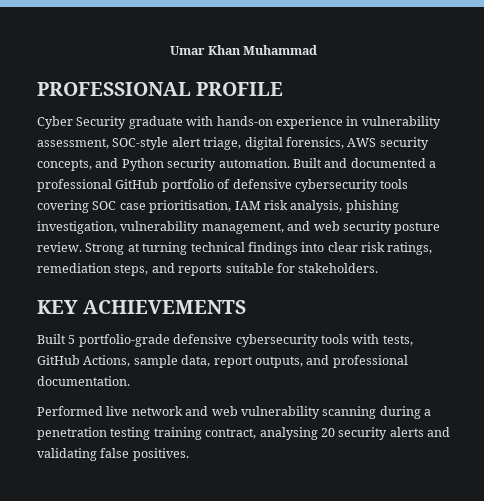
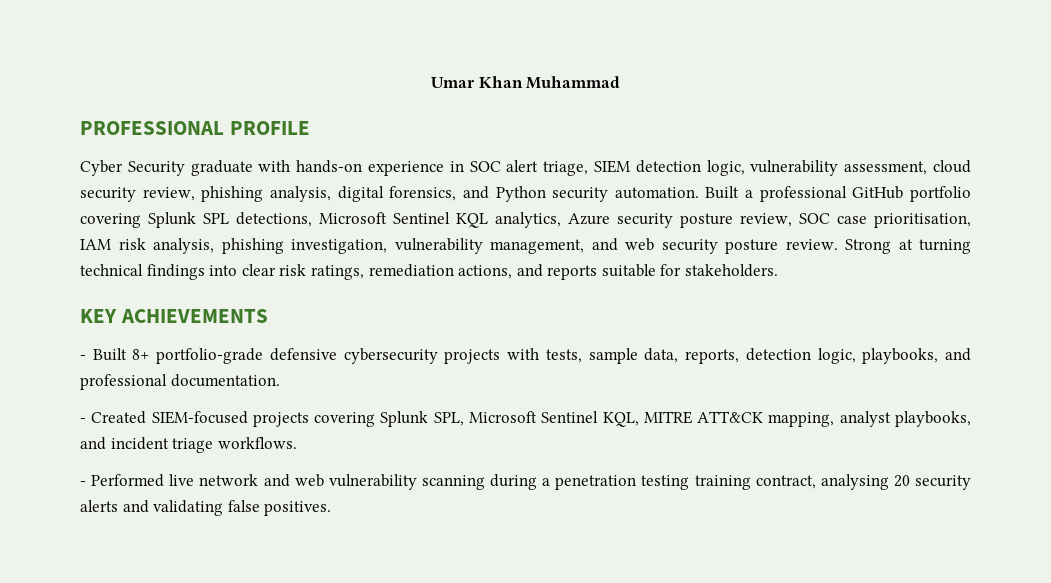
[361,116,441,129] [37,137,429,150] [37,159,92,171] vulnerability assessment, SOC-style alert triage, digital forensics, AWS security concepts, -> [469,160,971,176] [80,186,457,202] SOC alert triage, SIEM detection logic, vulnerability assessment, cloud security review, phishing analysis, digital forensics,
[324,158,426,168] and documented -> (740, 192) none
[217,179,409,192] [37,200,89,213] of defensive cybersecurity tools covering -> [80,212,792,228] covering Splunk SPL detections, Microsoft Sentinel KQL analytics, Azure security posture review,
[114,264,149,276] steps, -> [458,265,513,279] actions,
[37,334,76,344] Built 5 -> [80,348,150,361] - Built 8+
[320,334,349,344] tools -> [444,349,501,364] projects
[37,355,408,368] [37,376,130,386] GitHub Actions, sample data, report outputs, and professional documentation. // -> [588,348,972,364] [80,374,280,390] [80,411,972,427] [80,437,297,453] [80,481,86,486] sample data, reports, detection logic, playbooks, and professional documentation. // - Created SIEM-focused projects covering Splunk SPL, Microsoft Sentinel KQL, MITRE ATT&CK mapping, analyst playbooks, and incident triage workflows. // -

